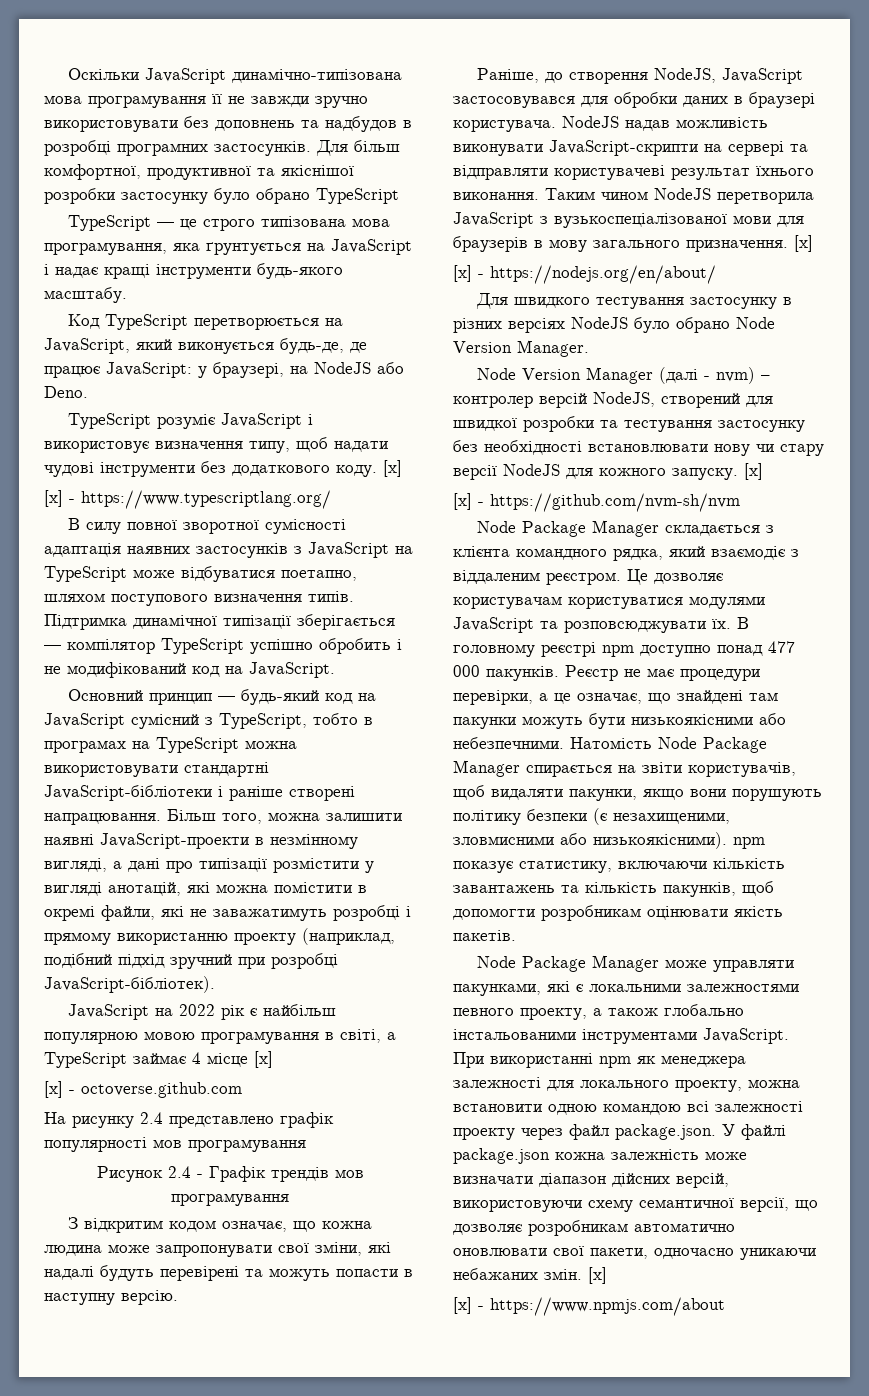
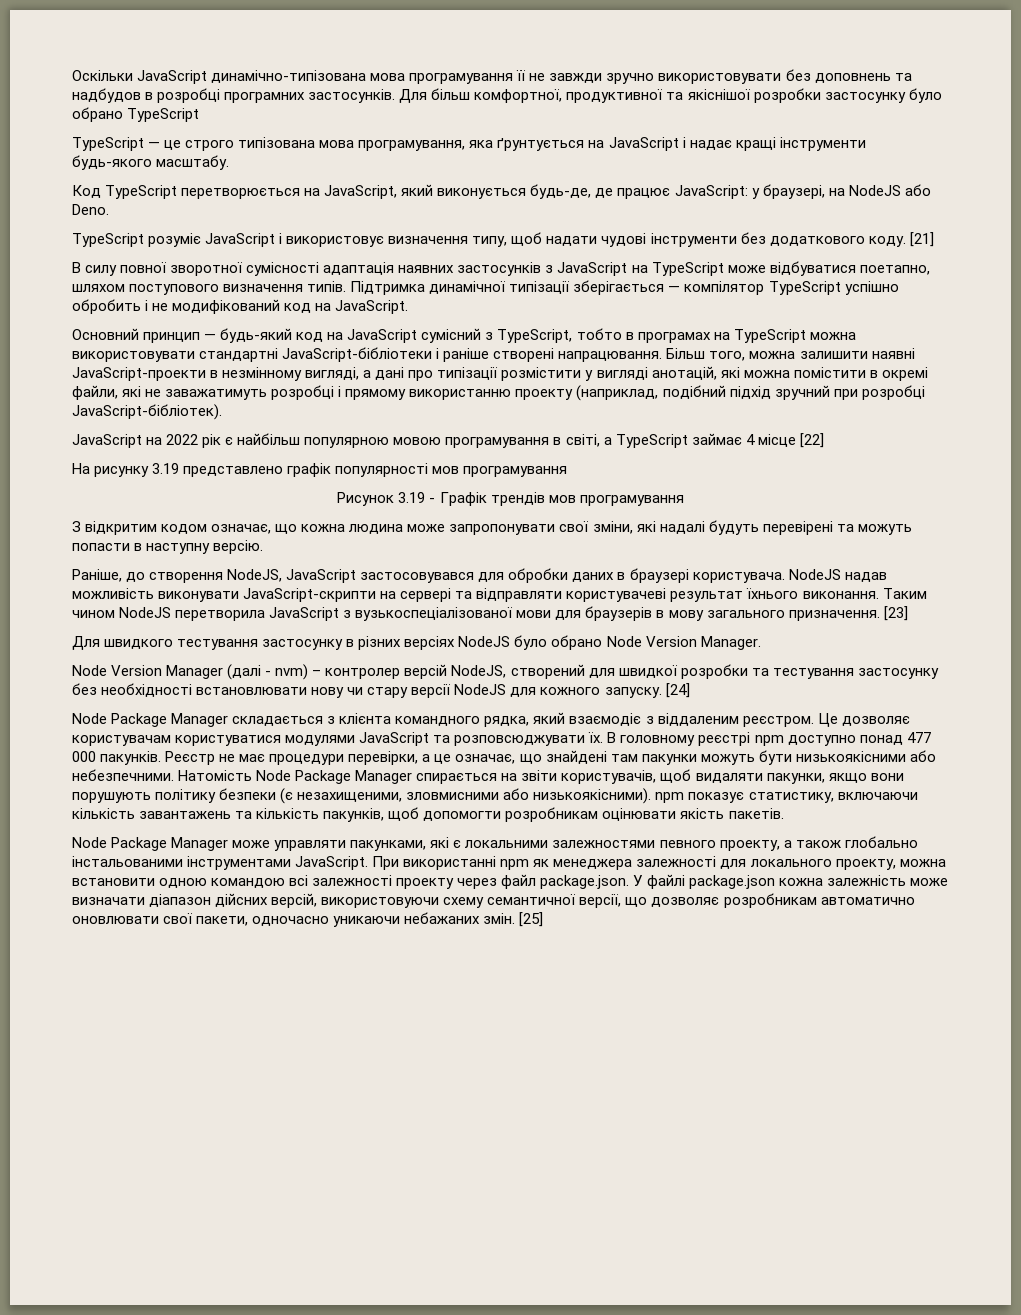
[383,460,402,477] [44,490,331,509] [x] // [x] - https://www.typescriptlang.org/ -> [909,232,934,247] [21]
[254,1051,273,1068] [44,1081,242,1098] [x] // [x] - octoverse.github.com -> [799,433,824,448] [22]
[140,1112,163,1124] 2.4 -> [152,463,180,474] 3.19
[167,1166,191,1178] 2.4 -> [398,492,426,503] 3.19
[794,235,813,252] [453,265,716,284] [x] // [x] - https://nodejs.org/en/about/ -> [883,606,908,621] [23]
[744,463,763,480] [453,493,740,512] [x] // [x] - https://github.com/nvm-sh/nvm -> [665,683,690,698] [24]
[588,1267,607,1284] [453,1297,725,1316] [x] // [x] - https://www.npmjs.com/about -> [519,912,544,927] [25]

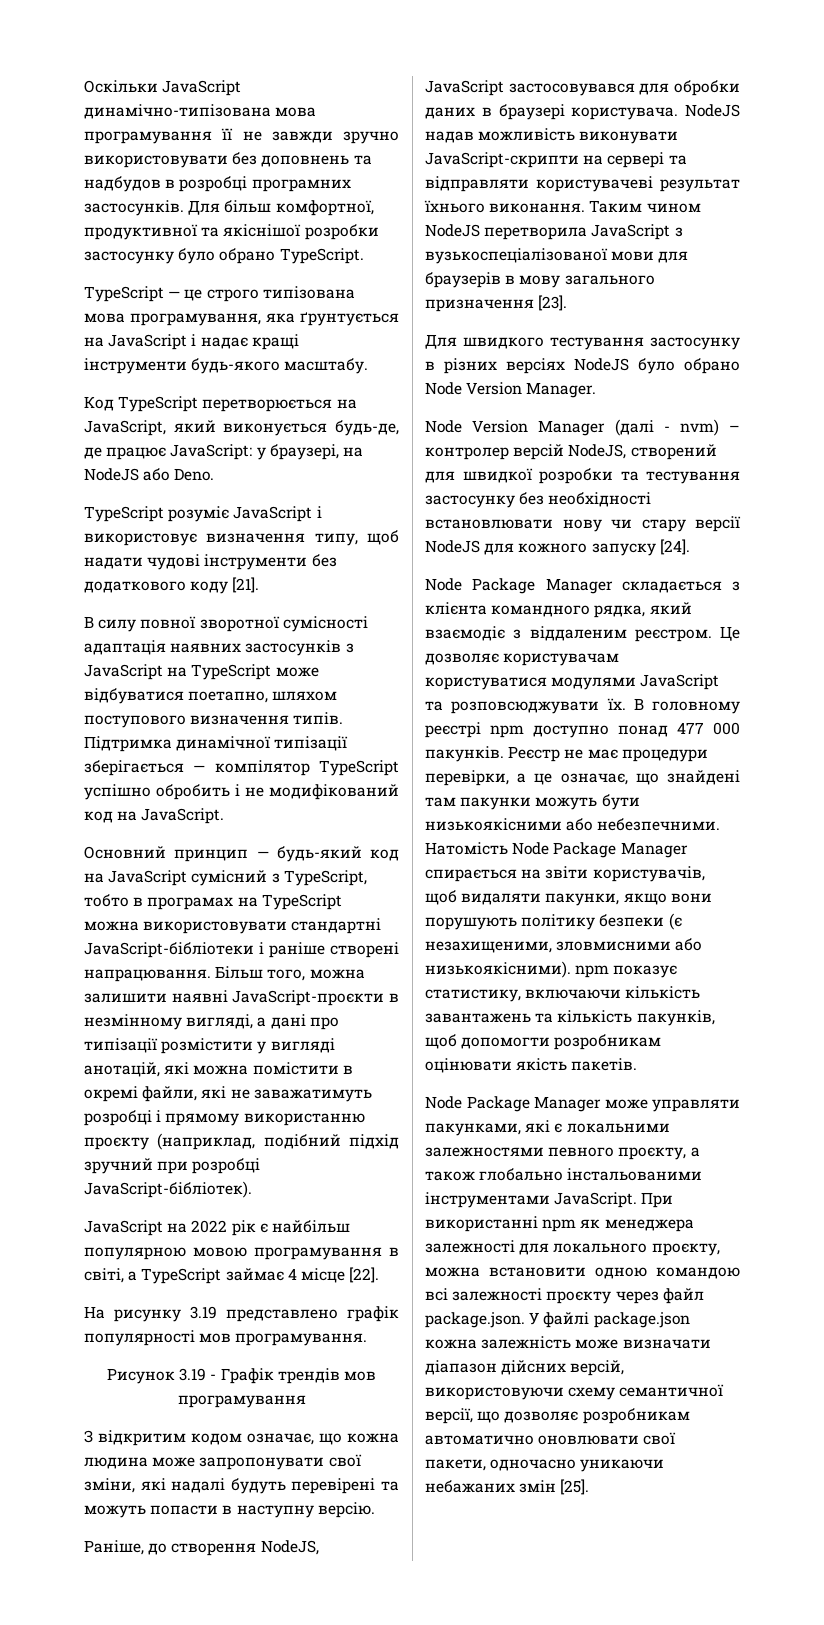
[127,108,200,122] TypeScript -> [279,248,364,264] TypeScript.
[868,232,934,247] коду. [21] -> [190,577,260,594] коду [21].
[72,367,206,381] JavaScript-проекти -> [232,990,385,1006] JavaScript-проєкти
[515,389,574,400] проекту -> [84,1137,149,1150] проєкту
[799,433,824,448] [22] -> [349,1267,380,1283] [22].
[463,466,568,477] програмування -> [235,1333,368,1346] програмування.
[788,606,908,621] призначення. [23] -> [425,295,568,312] призначення [23].
[604,683,690,698] запуску. [24] -> [591,539,690,556] запуску [24].
[719,840,780,851] проекту, -> [618,1147,687,1160] проєкту,
[835,859,896,870] проекту, -> [651,1243,720,1256] проєкту,
[396,878,455,889] проекту -> [546,1291,612,1304] проєкту
[483,912,544,927] змін. [25] -> [519,1479,590,1495] змін [25].

